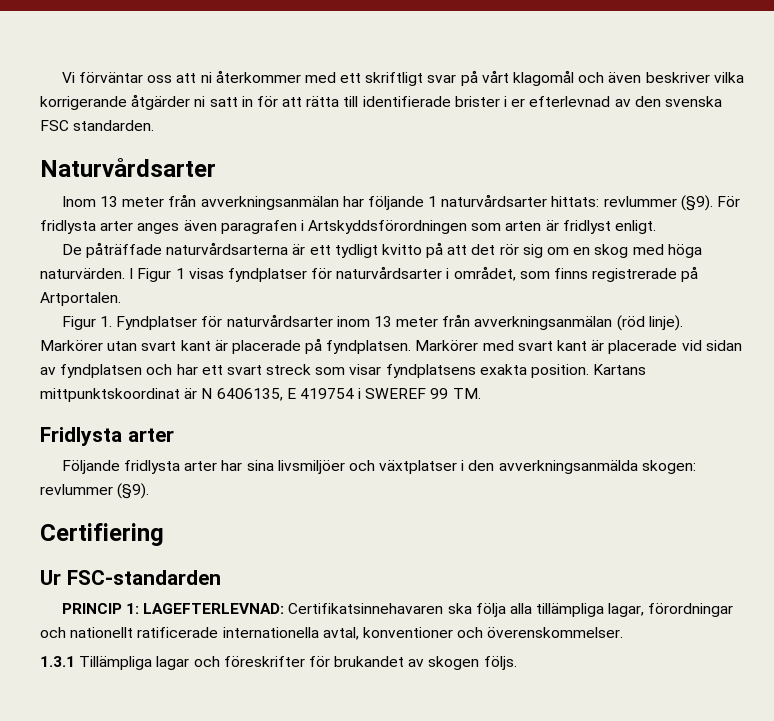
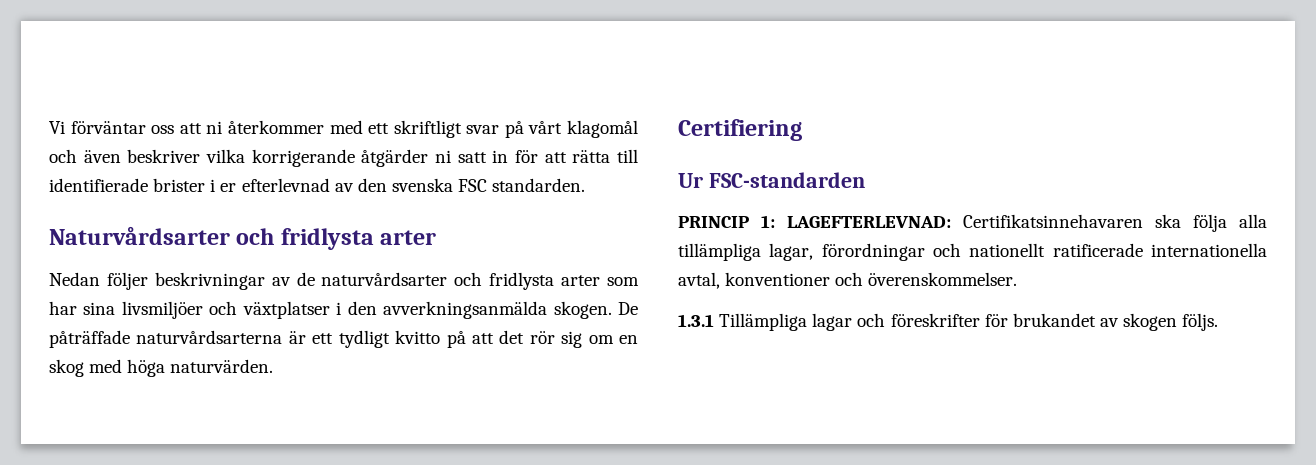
[61,194,741,211] [40,220,657,234] // Inom 13 meter från avverkningsanmälan har följande 1 naturvårdsarter hittats: revlummer (§9). För fridlysta arter anges även paragrafen i Artskyddsförordningen som arten är fridlyst enligt. // -> [236,228,437,250] [49,272,640,290] [49,301,612,319] och fridlysta arter // Nedan följer beskrivningar av de naturvårdsarter och fridlysta arter som har sina livsmiljöer och växtplatser i den avverkningsanmälda skogen.
[129,266,699,282] [40,292,121,306] [61,314,683,331] [40,338,742,354] [40,364,647,378] [40,388,481,402] [40,427,174,446] [61,460,696,474] [40,483,150,499] I Figur 1 visas fyndplatser för naturvårdsarter i området, som finns registrerade på Artportalen. // Figur 1. Fyndplatser för naturvårdsarter inom 13 meter från avverkningsanmälan (röd linje). Markörer utan svart kant är placerade på fyndplatsen. Markörer med svart kant är placerade vid sidan av fyndplatsen och har ett svart streck som visar fyndplatsens exakta position. Kartans mittpunktskoordinat är N 6406135, E 419754 i SWEREF 99 TM. // Fridlysta arter // Följande fridlysta arter har sina livsmiljöer och växtplatser i den avverkningsanmälda skogen: revlummer (§9). -> (274, 366) none

